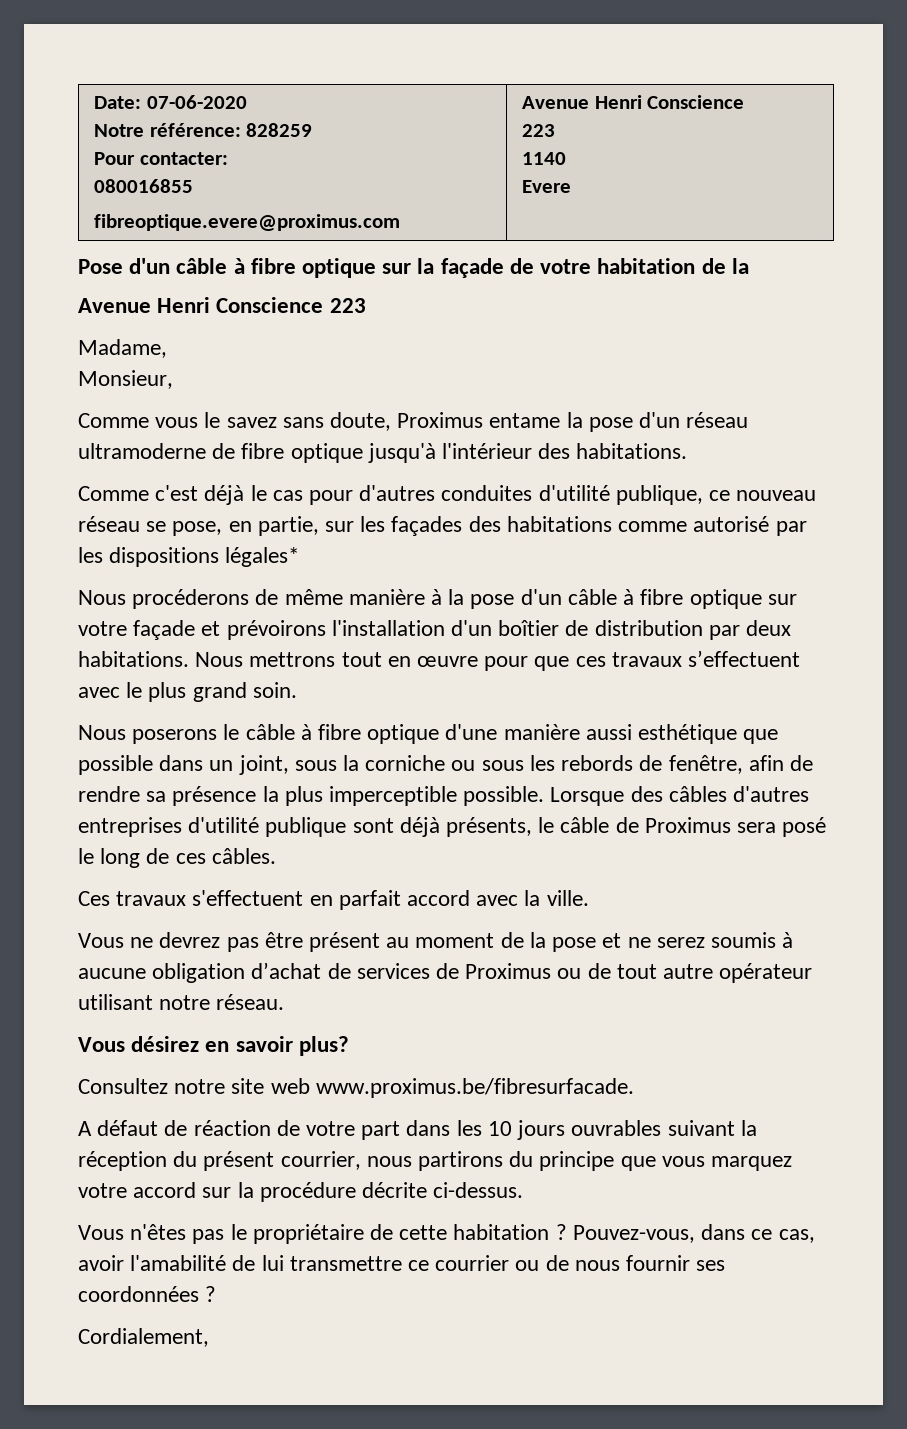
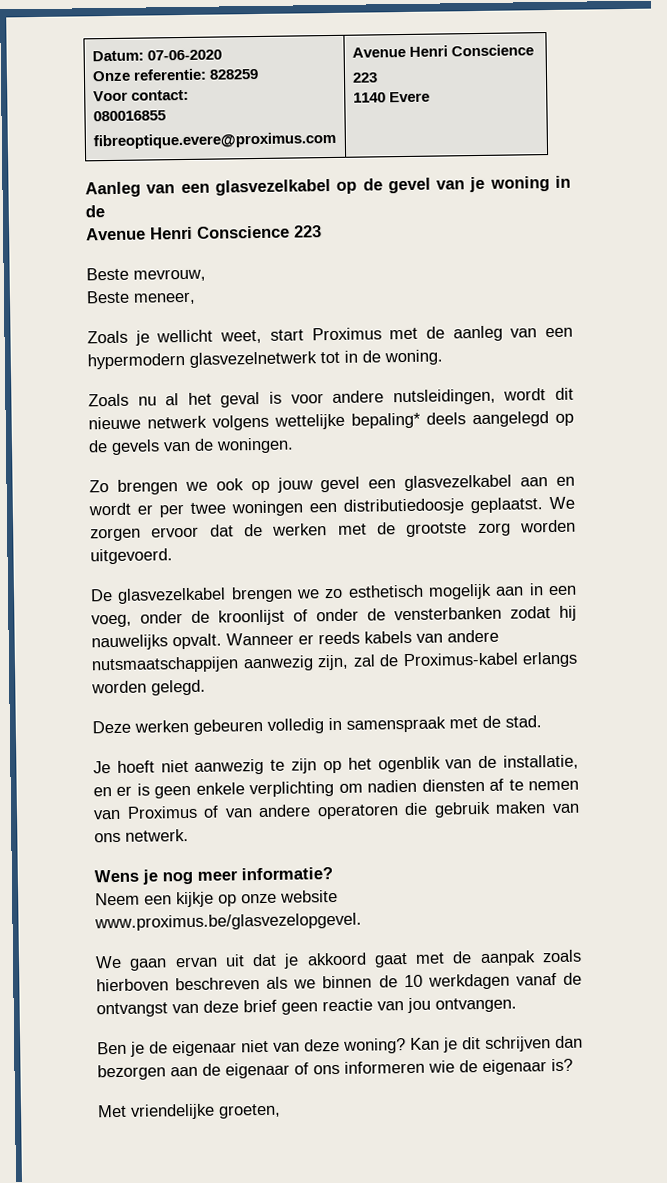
[94,96,142,109] Date: -> [91,50,144,62] Datum:
[94,123,241,137] Notre référence: -> [91,68,207,82] Onze referentie:
[94,152,228,165] Pour contacter: -> [92,89,189,102] Voor contact:
(567, 158) // -> (386, 97) none
[78,258,749,278] Pose d'un câble à fibre optique sur la façade de votre habitation de la -> [85,175,572,198] [85,205,105,218] Aanleg van een glasvezelkabel op de gevel van je woning in de
[78,339,167,358] [78,370,173,389] [78,412,749,432] [78,443,688,463] [78,485,817,505] [78,516,807,536] [78,547,300,567] [78,589,797,609] [78,620,792,640] [78,650,801,671] [78,682,297,702] [78,724,779,744] [78,755,813,775] [78,786,810,806] [78,817,827,837] [78,848,276,868] [78,890,589,910] [78,932,794,952] [78,962,813,983] [78,994,285,1010] [78,1036,349,1056] [78,1078,634,1098] [78,1120,757,1140] [78,1151,793,1171] [78,1182,524,1202] [78,1224,815,1244] [78,1255,726,1271] [78,1286,217,1302] [78,1328,209,1347] Madame, // Monsieur, // Comme vous le savez sans doute, Proximus entame la pose d'un réseau ultramoderne de fibre optique jusqu'à l'intérieur des habitations. // Comme c'est déjà le cas pour d'autres conduites d'utilité publique, ce nouveau réseau se pose, en partie, sur les façades des habitations comme autorisé par les dispositions légales* // Nous procéderons de même manière à la pose d'un câble à fibre optique sur votre façade et prévoirons l'installation d'un boîtier de distribution par deux habitations. Nous mettrons tout en œuvre pour que ces travaux s’effectuent avec le plus grand soin. // Nous poserons le câble à fibre optique d'une manière aussi esthétique que possible dans un joint, sous la corniche ou sous les rebords de fenêtre, afin de rendre sa présence la plus imperceptible possible. Lorsque des câbles d'autres entreprises d'utilité publique sont déjà présents, le câble de Proximus sera posé le long de ces câbles. // Ces travaux s'effectuent en parfait accord avec la ville. // Vous ne devrez pas être présent au moment de la pose et ne serez soumis à aucune obligation d’achat de services de Proximus ou de tout autre opérateur utilisant notre réseau. // Vous désirez en savoir plus? // Consultez notre site web www.proximus.be/fibresurfacade. // A défaut de réaction de votre part dans les 10 jours ouvrables suivant la réception du présent courrier, nous partirons du principe que vous marquez votre accord sur la procédure décrite ci-dessus. // Vous n'êtes pas le propriétaire de cette habitation ? Pouvez-vous, dans ce cas, avoir l'amabilité de lui transmettre ce courrier ou de nous fournir ses coordonnées ? // Cordialement, -> [86,267,206,282] [86,290,196,305] [87,325,573,346] [87,349,443,370] [88,387,574,408] [88,411,574,431] [88,437,294,456] [89,474,575,495] [88,496,575,518] [90,519,576,542] [90,548,173,565] [90,583,577,604] [91,605,577,628] [91,629,499,651] [91,651,578,674] [91,679,206,696] [92,715,542,735] [93,754,579,775] [93,778,579,799] [93,801,580,820] [94,828,189,843] [94,867,333,885] [95,889,338,908] [94,912,362,932] [95,949,582,971] [96,972,582,992] [96,997,517,1018] [97,1035,583,1057] [97,1058,573,1081] [97,1103,281,1120] Beste mevrouw, // Beste meneer, // Zoals je wellicht weet, start Proximus met de aanleg van een hypermodern glasvezelnetwerk tot in de woning. // Zoals nu al het geval is voor andere nutsleidingen, wordt dit nieuwe netwerk volgens wettelijke bepaling* deels aangelegd op de gevels van de woningen. // Zo brengen we ook op jouw gevel een glasvezelkabel aan en wordt er per twee woningen een distributiedoosje geplaatst. We zorgen ervoor dat de werken met de grootste zorg worden uitgevoerd. // De glasvezelkabel brengen we zo esthetisch mogelijk aan in een voeg, onder de kroonlijst of onder de vensterbanken zodat hij nauwelijks opvalt. Wanneer er reeds kabels van andere nutsmaatschappijen aanwezig zijn, zal de Proximus-kabel erlangs worden gelegd. // Deze werken gebeuren volledig in samenspraak met de stad. // Je hoeft niet aanwezig te zijn op het ogenblik van de installatie, en er is geen enkele verplichting om nadien diensten af te nemen van Proximus of van andere operatoren die gebruik maken van ons netwerk. // Wens je nog meer informatie? // Neem een kijkje op onze website www.proximus.be/glasvezelopgevel. // We gaan ervan uit dat je akkoord gaat met de aanpak zoals hierboven beschreven als we binnen de 10 werkdagen vanaf de ontvangst van deze brief geen reactie van jou ontvangen. // Ben je de eigenaar niet van deze woning? Kan je dit schrijven dan bezorgen aan de eigenaar of ons informeren wie de eigenaar is? // Met vriendelijke groeten,

